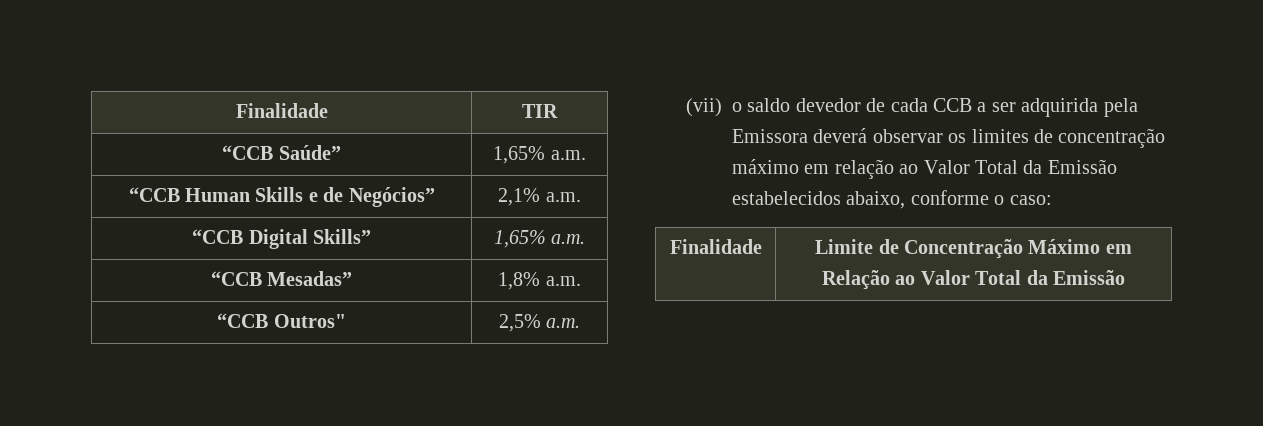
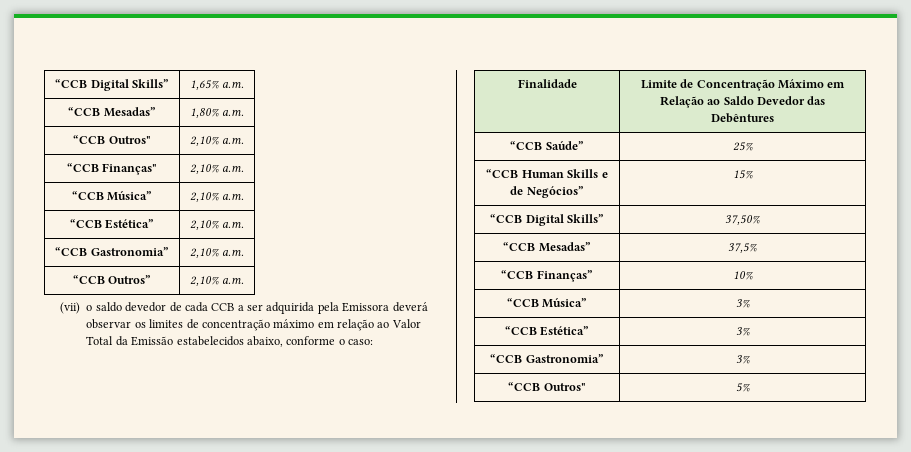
[235,103,328,118] [522,104,558,118] [222,145,341,160] [493,146,586,164] [128,187,435,207] [498,188,581,206] Finalidade | TIR // “CCB Saúde” | 1,65% a.m. // “CCB Human Skills e de Negócios” | 2,1% a.m. // -> (55, 83) none
[498,272,581,290] [217,313,346,328] [498,314,541,332] 1,8% a.m. // “CCB Outros" | 2,5% -> [189,108,245,118] [73,135,151,144] [189,136,245,146] [66,163,158,175] [189,164,245,174] [71,191,153,201] [189,192,245,202] [69,219,155,229] [189,220,245,230] [55,247,169,256] [189,248,245,258] [72,275,152,284] [189,276,219,286] 1,80% a.m. // “CCB Outros" | 2,10% a.m. // “CCB Finanças" | 2,10% a.m. // “CCB Música” | 2,10% a.m. // “CCB Estética” | 2,10% a.m. // “CCB Gastronomia” | 2,10% a.m. // “CCB Outros” | 2,10%
[920,270,1125,285] Valor Total da Emissão -> [723,96,826,105] [711,113,774,123] [510,141,584,150] [732,142,753,151] [486,169,608,178] [510,186,584,198] [732,170,753,179] [490,214,604,226] [725,215,760,225] [503,242,591,252] [728,243,757,253] [501,270,593,282] [732,271,753,280] [506,298,588,308] [735,299,750,308] [504,326,590,336] [735,327,750,336] [490,354,604,363] [735,355,750,364] [508,382,586,391] [735,383,750,392] Saldo Devedor das Debêntures // “CCB Saúde” | 25% // “CCB Human Skills e de Negócios” | 15% // “CCB Digital Skills” | 37,50% // “CCB Mesadas” | 37,5% // “CCB Finanças” | 10% // “CCB Música” | 3% // “CCB Estética” | 3% // “CCB Gastronomia” | 3% // “CCB Outros" | 5%

